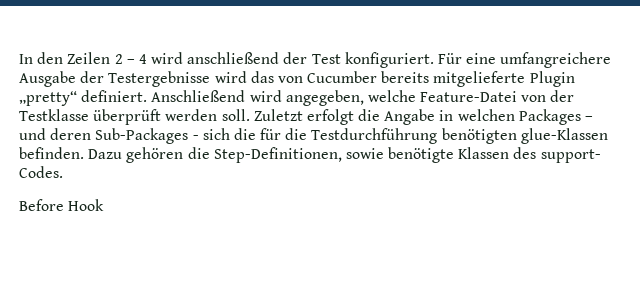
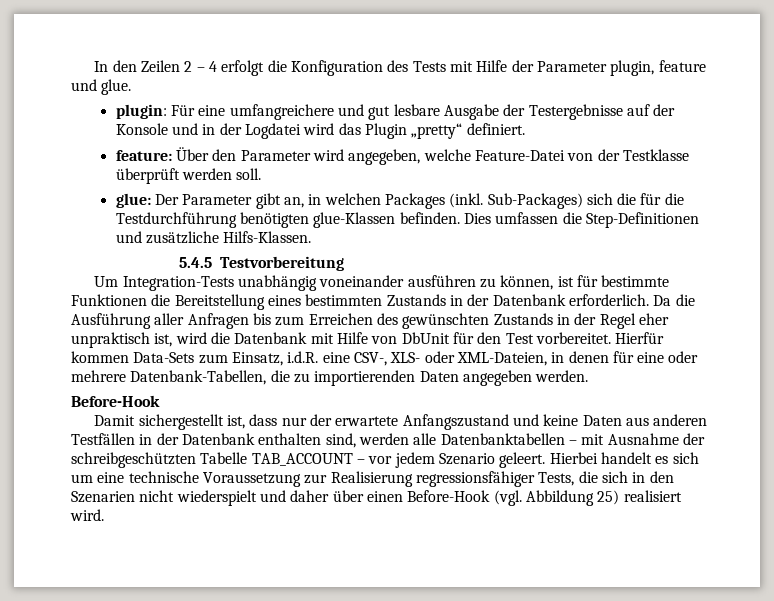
[151,52,612,68] [19,71,526,87] wird anschließend der Test konfiguriert. Für eine umfangreichere Ausgabe der Testergebnisse wird das von Cucumber bereits mitgelieferte -> [221,60,706,76] [71,79,132,95] [115,104,676,120] [115,123,361,139] erfolgt die Konfiguration des Tests mit Hilfe der Parameter plugin, feature und glue. // plugin: Für eine umfangreichere und gut lesbare Ausgabe der Testergebnisse auf der Konsole und in der Logdatei wird das
[151,90,246,102] Anschließend -> [115,147,311,161] // feature: Über den Parameter
[253,109,594,125] [19,128,199,144] Zuletzt erfolgt die Angabe in welchen Packages – und deren Sub-Packages - -> [115,193,583,209] // glue: Der Parameter gibt an, in welchen Packages (inkl. Sub-Packages)
[88,147,601,163] [19,166,63,178] [19,199,105,211] Dazu gehören die Step-Definitionen, sowie benötigte Klassen des support- Codes. // Before Hook -> [463,212,699,228] [115,231,312,244] [179,256,345,271] [94,275,670,291] [71,294,695,310] [71,313,669,329] [71,332,665,348] [71,351,699,366] [71,370,589,386] [71,395,160,407] [94,414,708,430] [71,433,705,448] [71,452,699,468] [71,471,674,487] [71,490,682,506] [70,509,104,521] Dies umfassen die Step-Definitionen und zusätzliche Hilfs-Klassen. // 5.4.5 Testvorbereitung // Um Integration-Tests unabhängig voneinander ausführen zu können, ist für bestimmte Funktionen die Bereitstellung eines bestimmten Zustands in der Datenbank erforderlich. Da die Ausführung aller Anfragen bis zum Erreichen des gewünschten Zustands in der Regel eher unpraktisch ist, wird die Datenbank mit Hilfe von DbUnit für den Test vorbereitet. Hierfür kommen Data-Sets zum Einsatz, i.d.R. eine CSV-, XLS- oder XML-Dateien, in denen für eine oder mehrere Datenbank-Tabellen, die zu importierenden Daten angegeben werden. // Before-Hook // Damit sichergestellt ist, dass nur der erwartete Anfangszustand und keine Daten aus anderen Testfällen in der Datenbank enthalten sind, werden alle Datenbanktabellen – mit Ausnahme der schreibgeschützten Tabelle TAB_ACCOUNT – vor jedem Szenario geleert. Hierbei handelt es sich um eine technische Voraussetzung zur Realisierung regressionsfähiger Tests, die sich in den Szenarien nicht wiederspielt und daher über einen Before-Hook (vgl. Abbildung 25) realisiert wird.

